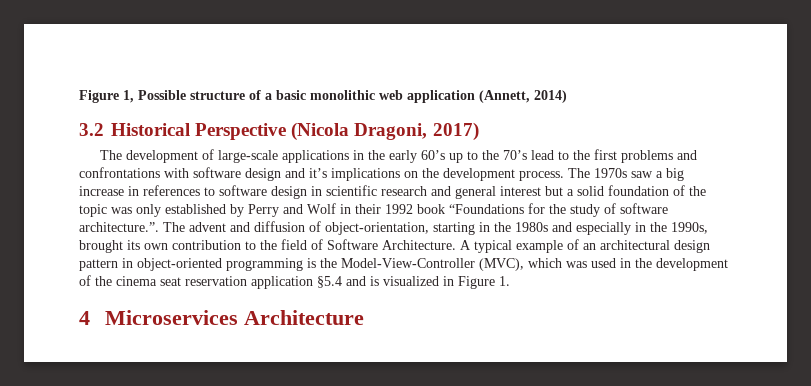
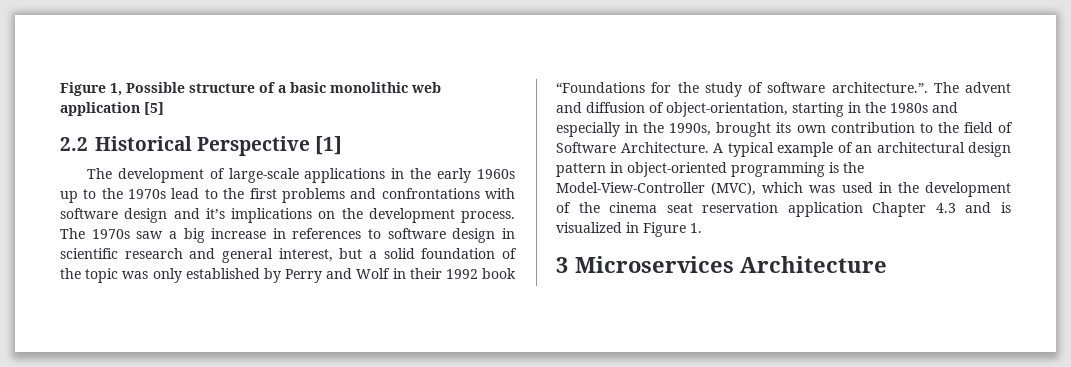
[479,90,567,103] [79,122,479,141] (Annett, 2014) // 3.2 Historical Perspective (Nicola Dragoni, 2017) -> [144,102,164,115] [60,136,343,156] [5] // 2.2 Historical Perspective [1]
[421,150,446,160] 60’s -> [477,169,515,179] 1960s
[503,150,528,160] 70’s -> [128,189,167,199] 1970s
[500,186,541,196] interest -> [278,248,333,262] interest,
[317,276,342,288] §5.4 -> [872,202,956,217] Chapter 4.3
[79,311,90,325] 4 -> [556,257,568,273] 3

